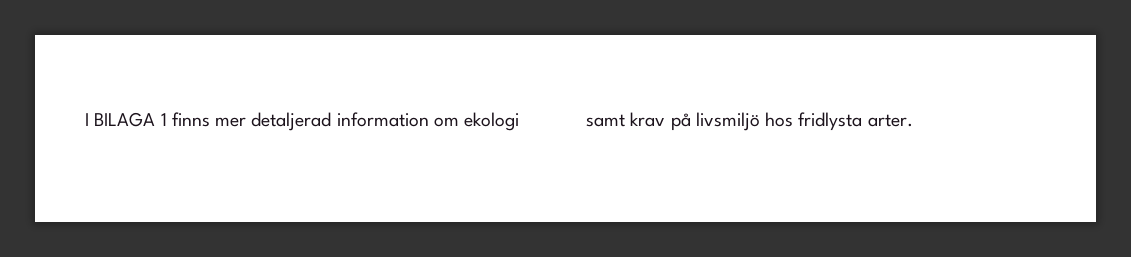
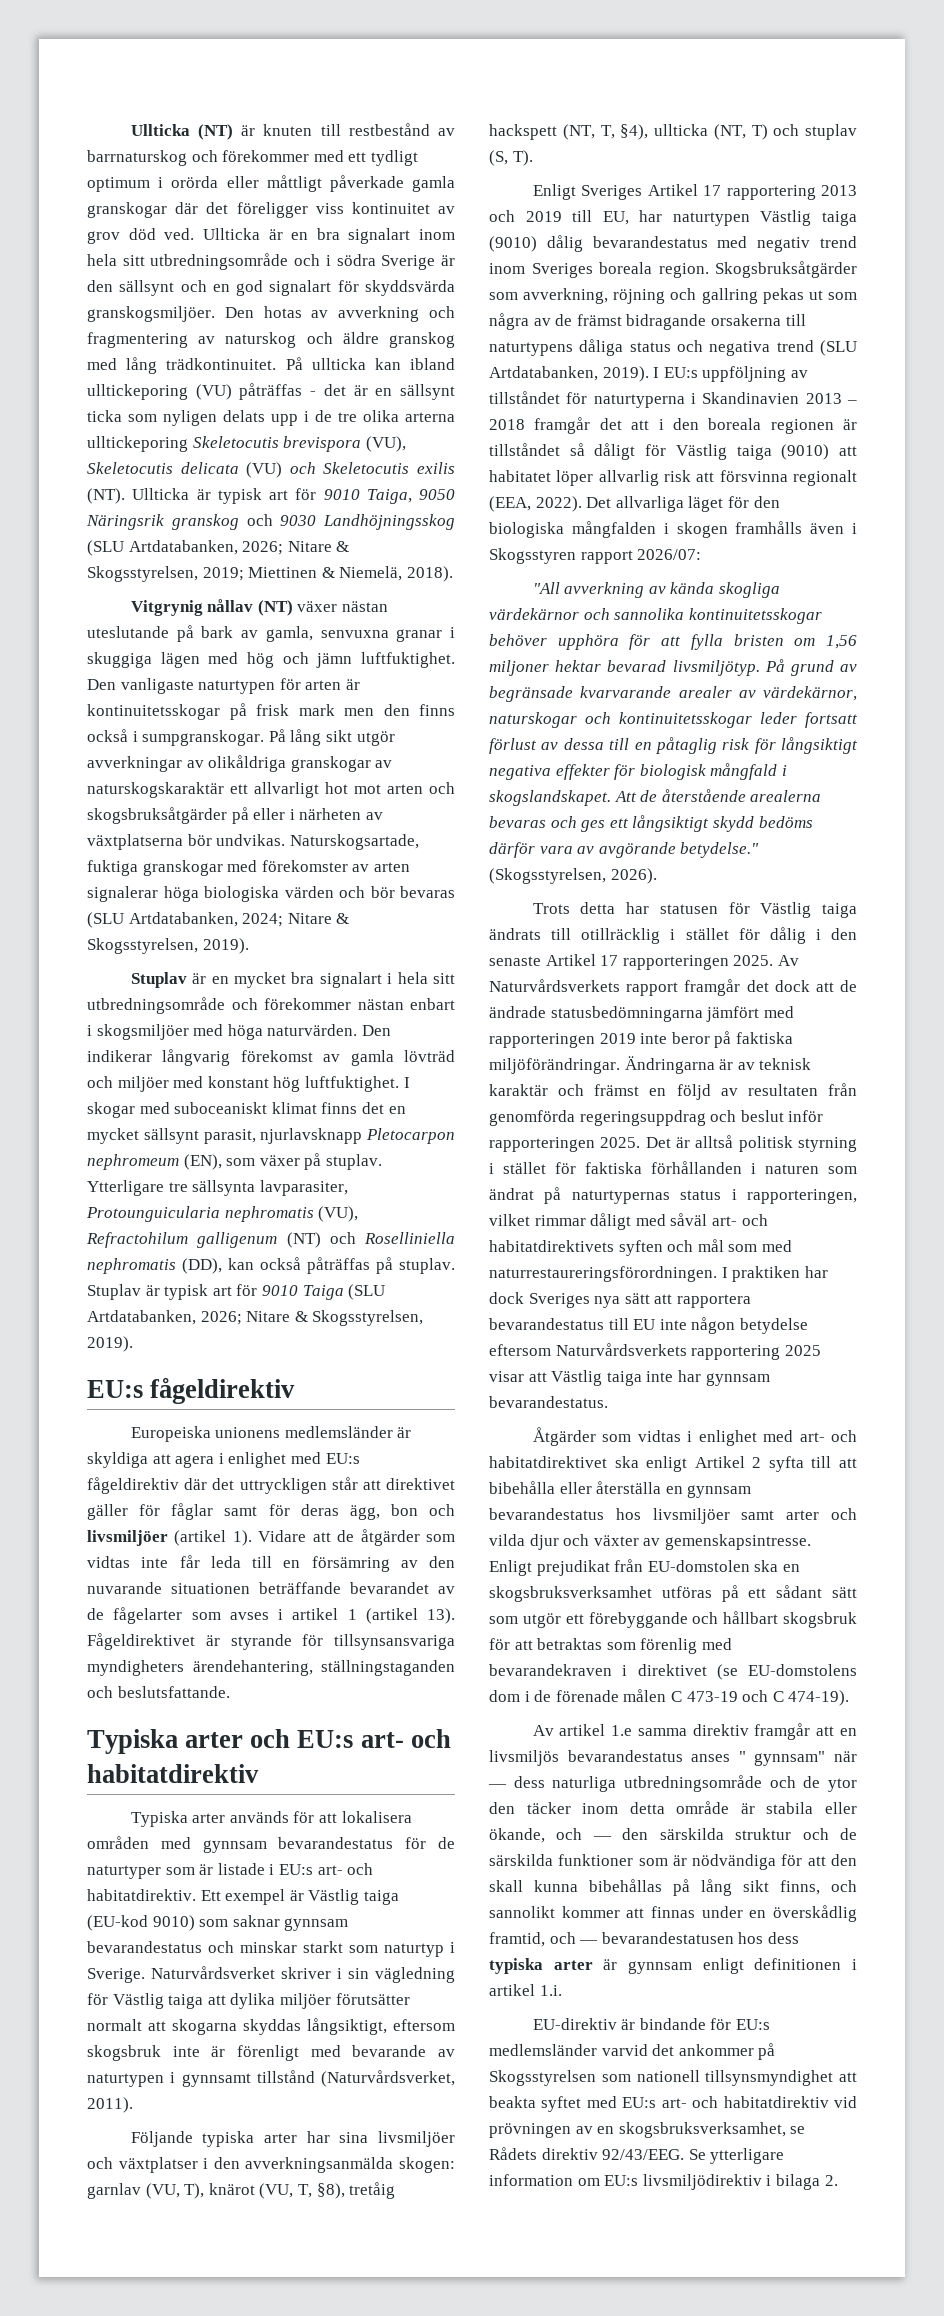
[85,112,913,131] I BILAGA 1 finns mer detaljerad information om ekologi samt krav på livsmiljö hos fridlysta arter. -> [130,123,455,140] [87,150,418,166] [87,175,455,192] [87,202,455,218] [87,228,455,244] [87,253,456,270] [87,280,455,296] [87,306,456,322] [87,332,455,348] [87,357,455,374] [87,383,456,400] [87,410,455,426] [87,436,406,452] [87,462,455,478] [87,488,455,504] [86,514,455,530] [87,540,350,556] [87,566,453,582] [130,599,389,616] [87,625,456,642] [87,652,455,668] [87,678,360,694] [87,703,455,720] [87,729,395,746] [87,755,393,772] [87,782,455,798] [87,807,383,824] [87,834,419,850] [87,860,410,876] [87,886,455,902] [87,912,350,928] [87,938,249,954] [130,972,455,988] [87,997,455,1014] [87,1024,391,1040] [87,1049,455,1066] [87,1076,410,1092] [87,1102,406,1118] [87,1128,455,1144] [87,1153,382,1170] [87,1180,348,1196] [86,1206,359,1222] [86,1232,455,1248] [87,1257,455,1274] [87,1284,386,1300] [87,1310,424,1326] [87,1336,133,1352] [87,1377,296,1404] [130,1426,412,1442] [87,1452,360,1468] [87,1477,455,1494] [87,1503,455,1520] [87,1529,455,1546] [87,1555,455,1572] [87,1582,455,1594] [87,1607,455,1624] [87,1633,455,1650] [87,1660,455,1676] [87,1686,230,1698] [87,1729,451,1754] [87,1764,259,1783] [130,1811,412,1827] [87,1836,455,1853] [87,1863,374,1879] [87,1889,399,1905] [87,1915,349,1931] [87,1941,455,1957] [87,1966,455,1983] [87,1993,410,2009] [87,2018,455,2035] [87,2045,455,2061] [87,2070,455,2087] [87,2097,133,2113] [130,2131,455,2147] [87,2157,455,2173] [87,2182,396,2199] [489,124,857,140] [489,150,533,166] [532,184,857,200] [489,210,857,226] [489,235,857,252] [489,261,857,278] [489,288,857,304] [489,313,806,330] [489,339,857,356] [489,366,808,382] [489,391,857,408] [489,417,857,434] [489,443,857,460] [489,470,857,486] [489,496,780,512] [489,521,857,538] [489,548,702,564] [532,582,781,598] [489,608,822,624] [489,634,857,650] [489,659,857,676] [489,686,857,702] [489,712,858,728] [489,737,858,754] [489,763,787,780] [489,789,822,806] [489,815,813,832] [489,842,760,858] [489,868,657,884] [532,902,857,918] [489,927,857,944] [489,954,799,970] [489,979,857,996] [489,1006,794,1022] [489,1031,793,1048] [489,1056,812,1074] [489,1083,857,1100] [489,1110,824,1126] [489,1135,857,1152] [489,1161,857,1174] [489,1187,857,1204] [489,1213,768,1230] [489,1239,792,1256] [489,1266,828,1282] [489,1292,751,1308] [489,1317,808,1334] [489,1343,821,1360] [489,1370,770,1386] [489,1396,608,1408] [532,1427,857,1446] [489,1456,857,1472] [489,1481,752,1498] [489,1508,857,1524] [489,1534,811,1550] [489,1559,800,1576] [489,1585,857,1602] [489,1611,857,1628] [489,1638,732,1654] [489,1664,857,1680] [489,1689,850,1706] [532,1723,857,1740] [489,1750,857,1766] [488,1775,857,1792] [489,1801,857,1814] [489,1828,857,1843] [489,1854,857,1870] [489,1879,857,1896] [489,1905,857,1922] [489,1932,799,1947] [489,1958,857,1974] [489,1984,562,1996] [532,2018,771,2030] [489,2043,776,2060] [489,2070,857,2086] [489,2096,857,2112] [489,2122,806,2138] [489,2147,785,2164] [489,2174,838,2190] Ullticka (NT) är knuten till restbestånd av barrnaturskog och förekommer med ett tydligt optimum i orörda eller måttligt påverkade gamla granskogar där det föreligger viss kontinuitet av grov död ved. Ullticka är en bra signalart inom hela sitt utbredningsområde och i södra Sverige är den sällsynt och en god signalart för skyddsvärda granskogsmiljöer. Den hotas av avverkning och fragmentering av naturskog och äldre granskog med lång trädkontinuitet. På ullticka kan ibland ulltickeporing (VU) påträffas - det är en sällsynt ticka som nyligen delats upp i de tre olika arterna ulltickeporing Skeletocutis brevispora (VU), Skeletocutis delicata (VU) och Skeletocutis exilis (NT). Ullticka är typisk art för 9010 Taiga, 9050 Näringsrik granskog och 9030 Landhöjningsskog (SLU Artdatabanken, 2026; Nitare & Skogsstyrelsen, 2019; Miettinen & Niemelä, 2018). // Vitgrynig nållav (NT) växer nästan uteslutande på bark av gamla, senvuxna granar i skuggiga lägen med hög och jämn luftfuktighet. Den vanligaste naturtypen för arten är kontinuitetsskogar på frisk mark men den finns också i sumpgranskogar. På lång sikt utgör avverkningar av olikåldriga granskogar av naturskogskaraktär ett allvarligt hot mot arten och skogsbruksåtgärder på eller i närheten av växtplatserna bör undvikas. Naturskogsartade, fuktiga granskogar med förekomster av arten signalerar höga biologiska värden och bör bevaras (SLU Artdatabanken, 2024; Nitare & Skogsstyrelsen, 2019). // Stuplav är en mycket bra signalart i hela sitt utbredningsområde och förekommer nästan enbart i skogsmiljöer med höga naturvärden. Den indikerar långvarig förekomst av gamla lövträd och miljöer med konstant hög luftfuktighet. I skogar med suboceaniskt klimat finns det en mycket sällsynt parasit, njurlavsknapp Pletocarpon nephromeum (EN), som växer på stuplav. Ytterligare tre sällsynta lavparasiter, Protounguicularia nephromatis (VU), Refractohilum galligenum (NT) och Roselliniella nephromatis (DD), kan också påträffas på stuplav. Stuplav är typisk art för 9010 Taiga (SLU Artdatabanken, 2026; Nitare & Skogsstyrelsen, 2019). // EU:s fågeldirektiv // Europeiska unionens medlemsländer är skyldiga att agera i enlighet med EU:s fågeldirektiv där det uttryckligen står att direktivet gäller för fåglar samt för deras ägg, bon och livsmiljöer (artikel 1). Vidare att de åtgärder som vidtas inte får leda till en försämring av den nuvarande situationen beträffande bevarandet av de fågelarter som avses i artikel 1 (artikel 13). Fågeldirektivet är styrande för tillsynsansvariga myndigheters ärendehantering, ställningstaganden och beslutsfattande. // Typiska arter och EU:s art- och habitatdirektiv // Typiska arter används för att lokalisera områden med gynnsam bevarandestatus för de naturtyper som är listade i EU:s art- och habitatdirektiv. Ett exempel är Västlig taiga (EU-kod 9010) som saknar gynnsam bevarandestatus och minskar starkt som naturtyp i Sverige. Naturvårdsverket skriver i sin vägledning för Västlig taiga att dylika miljöer förutsätter normalt att skogarna skyddas långsiktigt, eftersom skogsbruk inte är förenligt med bevarande av naturtypen i gynnsamt tillstånd (Naturvårdsverket, 2011). // Följande typiska arter har sina livsmiljöer och växtplatser i den avverkningsanmälda skogen: garnlav (VU, T), knärot (VU, T, §8), tretåig hackspett (NT, T, §4), ullticka (NT, T) och stuplav (S, T). // Enligt Sveriges Artikel 17 rapportering 2013 och 2019 till EU, har naturtypen Västlig taiga (9010) dålig bevarandestatus med negativ trend inom Sveriges boreala region. Skogsbruksåtgärder som avverkning, röjning och gallring pekas ut som några av de främst bidragande orsakerna till naturtypens dåliga status och negativa trend (SLU Artdatabanken, 2019). I EU:s uppföljning av tillståndet för naturtyperna i Skandinavien 2013 – 2018 framgår det att i den boreala regionen är tillståndet så dåligt för Västlig taiga (9010) att habitatet löper allvarlig risk att försvinna regionalt (EEA, 2022). Det allvarliga läget för den biologiska mångfalden i skogen framhålls även i Skogsstyren rapport 2026/07: // "All avverkning av kända skogliga värdekärnor och sannolika kontinuitetsskogar behöver upphöra för att fylla bristen om 1,56 miljoner hektar bevarad livsmiljötyp. På grund av begränsade kvarvarande arealer av värdekärnor, naturskogar och kontinuitetsskogar leder fortsatt förlust av dessa till en påtaglig risk för långsiktigt negativa effekter för biologisk mångfald i skogslandskapet. Att de återstående arealerna bevaras och ges ett långsiktigt skydd bedöms därför vara av avgörande betydelse." (Skogsstyrelsen, 2026). // Trots detta har statusen för Västlig taiga ändrats till otillräcklig i stället för dålig i den senaste Artikel 17 rapporteringen 2025. Av Naturvårdsverkets rapport framgår det dock att de ändrade statusbedömningarna jämfört med rapporteringen 2019 inte beror på faktiska miljöförändringar. Ändringarna är av teknisk karaktär och främst en följd av resultaten från genomförda regeringsuppdrag och beslut inför rapporteringen 2025. Det är alltså politisk styrning i stället för faktiska förhållanden i naturen som ändrat på naturtypernas status i rapporteringen, vilket rimmar dåligt med såväl art- och habitatdirektivets syften och mål som med naturrestaureringsförordningen. I praktiken har dock Sveriges nya sätt att rapportera bevarandestatus till EU inte någon betydelse eftersom Naturvårdsverkets rapportering 2025 visar att Västlig taiga inte har gynnsam bevarandestatus. // Åtgärder som vidtas i enlighet med art- och habitatdirektivet ska enligt Artikel 2 syfta till att bibehålla eller återställa en gynnsam bevarandestatus hos livsmiljöer samt arter och vilda djur och växter av gemenskapsintresse. Enligt prejudikat från EU-domstolen ska en skogsbruksverksamhet utföras på ett sådant sätt som utgör ett förebyggande och hållbart skogsbruk för att betraktas som förenlig med bevarandekraven i direktivet (se EU-domstolens dom i de förenade målen C 473-19 och C 474-19). // Av artikel 1.e samma direktiv framgår att en livsmiljös bevarandestatus anses " gynnsam" när — dess naturliga utbredningsområde och de ytor den täcker inom detta område är stabila eller ökande, och — den särskilda struktur och de särskilda funktioner som är nödvändiga för att den skall kunna bibehållas på lång sikt finns, och sannolikt kommer att finnas under en överskådlig framtid, och — bevarandestatusen hos dess typiska arter är gynnsam enligt definitionen i artikel 1.i. // EU-direktiv är bindande för EU:s medlemsländer varvid det ankommer på Skogsstyrelsen som nationell tillsynsmyndighet att beakta syftet med EU:s art- och habitatdirektiv vid prövningen av en skogsbruksverksamhet, se Rådets direktiv 92/43/EEG. Se ytterligare information om EU:s livsmiljödirektiv i bilaga 2.

